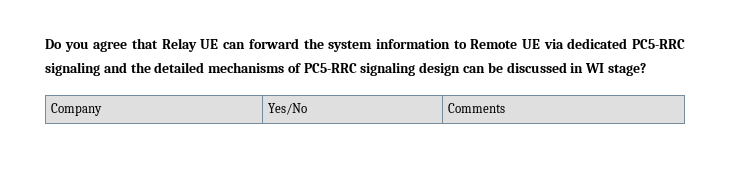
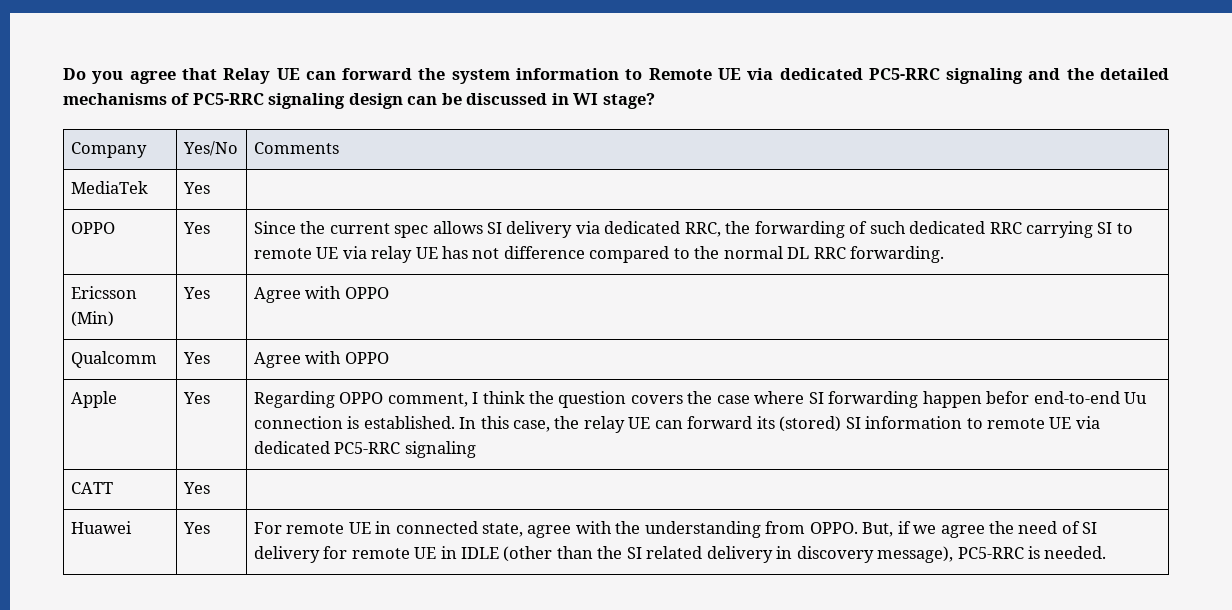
(506, 108) none -> [70,181,148,194] [182,182,210,194] [70,222,115,234] [182,222,210,234] [253,221,1133,238] [253,246,945,263] [70,286,137,299] [70,311,114,327] [182,287,210,299] [253,286,389,303] [70,351,157,368] [182,352,210,364] [253,351,389,368] [70,391,117,408] [182,392,210,404] [253,391,1148,408] [253,416,1100,433] [253,441,476,458] [70,482,113,494] [182,482,210,494] [70,521,132,534] [182,522,210,534] [253,521,1098,538] [253,546,1107,563] // MediaTek | Yes | // OPPO | Yes | Since the current spec allows SI delivery via dedicated RRC, the forwarding of such dedicated RRC carrying SI to remote UE via relay UE has not difference compared to the normal DL RRC forwarding. // Ericsson (Min) | Yes | Agree with OPPO // Qualcomm | Yes | Agree with OPPO // Apple | Yes | Regarding OPPO comment, I think the question covers the case where SI forwarding happen befor end-to-end Uu connection is established. In this case, the relay UE can forward its (stored) SI information to remote UE via dedicated PC5-RRC signaling // CATT | Yes | // Huawei | Yes | For remote UE in connected state, agree with the understanding from OPPO. But, if we agree the need of SI delivery for remote UE in IDLE (other than the SI related delivery in discovery message), PC5-RRC is needed.

